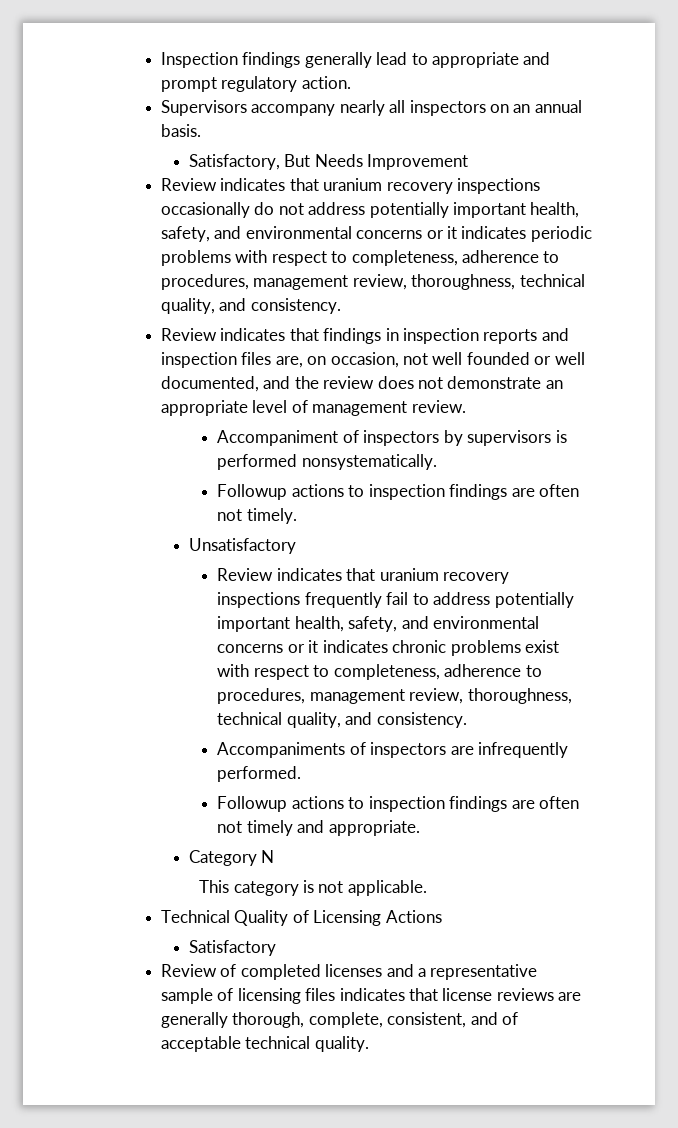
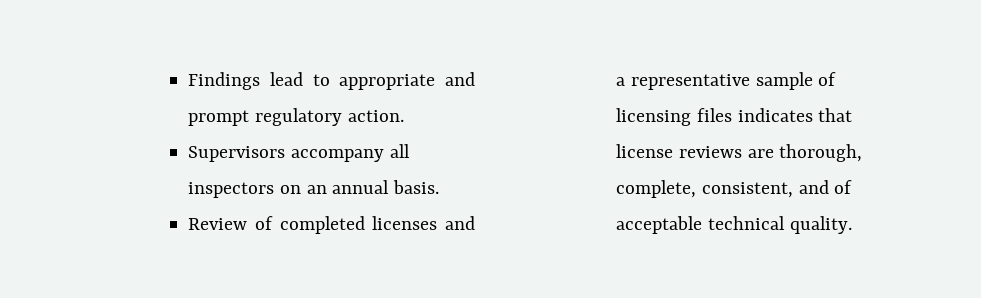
[160,52,372,68] Inspection findings generally -> [188,72,261,90] Findings
[339,100,385,116] nearly -> (385, 155) none
[188,154,469,170] [160,178,540,194] [160,202,580,218] [160,226,592,242] [160,250,560,266] [160,274,585,290] [160,298,341,314] [160,328,569,344] [160,352,585,368] [160,376,563,392] [160,400,466,416] [217,430,567,446] [217,454,437,470] [217,484,579,500] [217,508,297,524] [188,538,296,554] [217,568,510,584] [217,592,574,608] [217,616,540,632] [217,640,559,656] [217,664,542,680] [217,688,572,704] [217,712,467,728] [217,742,569,758] [217,766,302,782] [217,796,579,812] [217,820,420,836] [188,850,275,866] [199,880,427,896] [160,910,442,926] [188,940,276,956] // Satisfactory, But Needs Improvement // Review indicates that uranium recovery inspections occasionally do not address potentially important health, safety, and environmental concerns or it indicates periodic problems with respect to completeness, adherence to procedures, management review, thoroughness, technical quality, and consistency. // Review indicates that findings in inspection reports and inspection files are, on occasion, not well founded or well documented, and the review does not demonstrate an appropriate level of management review. // Accompaniment of inspectors by supervisors is performed nonsystematically. // Followup actions to inspection findings are often not timely. // Unsatisfactory // Review indicates that uranium recovery inspections frequently fail to address potentially important health, safety, and environmental concerns or it indicates chronic problems exist with respect to completeness, adherence to procedures, management review, thoroughness, technical quality, and consistency. // Accompaniments of inspectors are infrequently performed. // Followup actions to inspection findings are often not timely and appropriate. // Category N // This category is not applicable. // Technical Quality of Licensing Actions // Satisfactory -> (440, 187) none
[160,1012,228,1028] generally -> (774, 153) none

